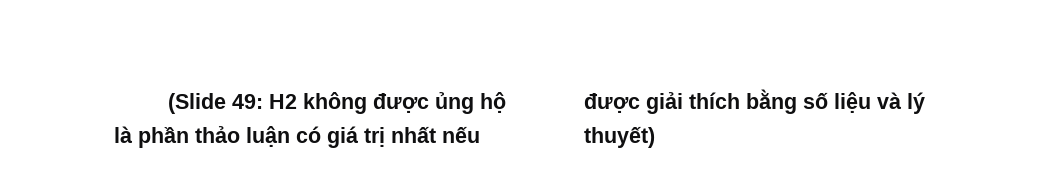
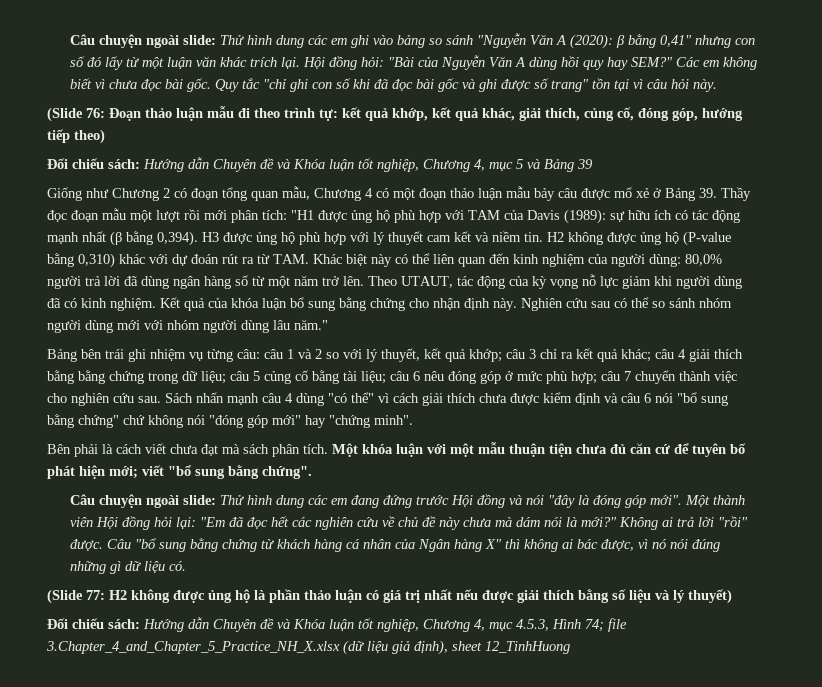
[167,93,263,114] (Slide 49: -> [69,33,755,49] [69,55,757,70] [69,78,717,92] [47,106,743,122] [47,129,105,144] [47,157,593,172] [47,186,751,201] [47,208,740,224] [47,231,731,246] [47,253,722,268] [47,274,742,289] [47,297,732,311] [47,319,328,333] [47,348,743,362] [47,370,737,384] [47,392,728,406] [47,414,413,428] [47,442,746,457] [47,465,312,479] [69,494,745,508] [69,516,748,530] [69,538,720,552] [69,561,186,574] [47,589,105,604] Câu chuyện ngoài slide: Thử hình dung các em ghi vào bảng so sánh "Nguyễn Văn A (2020): β bằng 0,41" nhưng con số đó lấy từ một luận văn khác trích lại. Hội đồng hỏi: "Bài của Nguyễn Văn A dùng hồi quy hay SEM?" Các em không biết vì chưa đọc bài gốc. Quy tắc "chỉ ghi con số khi đã đọc bài gốc và ghi được số trang" tồn tại vì câu hỏi này. // (Slide 76: Đoạn thảo luận mẫu đi theo trình tự: kết quả khớp, kết quả khác, giải thích, củng cố, đóng góp, hướng tiếp theo) // Đối chiếu sách: Hướng dẫn Chuyên đề và Khóa luận tốt nghiệp, Chương 4, mục 5 và Bảng 39 // Giống như Chương 2 có đoạn tổng quan mẫu, Chương 4 có một đoạn thảo luận mẫu bảy câu được mổ xẻ ở Bảng 39. Thầy đọc đoạn mẫu một lượt rồi mới phân tích: "H1 được ủng hộ phù hợp với TAM của Davis (1989): sự hữu ích có tác động mạnh nhất (β bằng 0,394). H3 được ủng hộ phù hợp với lý thuyết cam kết và niềm tin. H2 không được ủng hộ (P-value bằng 0,310) khác với dự đoán rút ra từ TAM. Khác biệt này có thể liên quan đến kinh nghiệm của người dùng: 80,0% người trả lời đã dùng ngân hàng số từ một năm trở lên. Theo UTAUT, tác động của kỳ vọng nỗ lực giảm khi người dùng đã có kinh nghiệm. Kết quả của khóa luận bổ sung bằng chứng cho nhận định này. Nghiên cứu sau có thể so sánh nhóm người dùng mới với nhóm người dùng lâu năm." // Bảng bên trái ghi nhiệm vụ từng câu: câu 1 và 2 so với lý thuyết, kết quả khớp; câu 3 chỉ ra kết quả khác; câu 4 giải thích bằng bằng chứng trong dữ liệu; câu 5 củng cố bằng tài liệu; câu 6 nêu đóng góp ở mức phù hợp; câu 7 chuyển thành việc cho nghiên cứu sau. Sách nhấn mạnh câu 4 dùng "có thể" vì cách giải thích chưa được kiểm định và câu 6 nói "bổ sung bằng chứng" chứ không nói "đóng góp mới" hay "chứng minh". // Bên phải là cách viết chưa đạt mà sách phân tích. Một khóa luận với một mẫu thuận tiện chưa đủ căn cứ để tuyên bố phát hiện mới; viết "bổ sung bằng chứng". // Câu chuyện ngoài slide: Thử hình dung các em đang đứng trước Hội đồng và nói "đây là đóng góp mới". Một thành viên Hội đồng hỏi lại: "Em đã đọc hết các nghiên cứu về chủ đề này chưa mà dám nói là mới?" Không ai trả lời "rồi" được. Câu "bổ sung bằng chứng từ khách hàng cá nhân của Ngân hàng X" thì không ai bác được, vì nó nói đúng những gì dữ liệu có. // (Slide 77:
(655, 137) none -> [47,617,627,632] [46,640,570,655] // Đối chiếu sách: Hướng dẫn Chuyên đề và Khóa luận tốt nghiệp, Chương 4, mục 4.5.3, Hình 74; file 3.Chapter_4_and_Chapter_5_Practice_NH_X.xlsx (dữ liệu giả định), sheet 12_TinhHuong

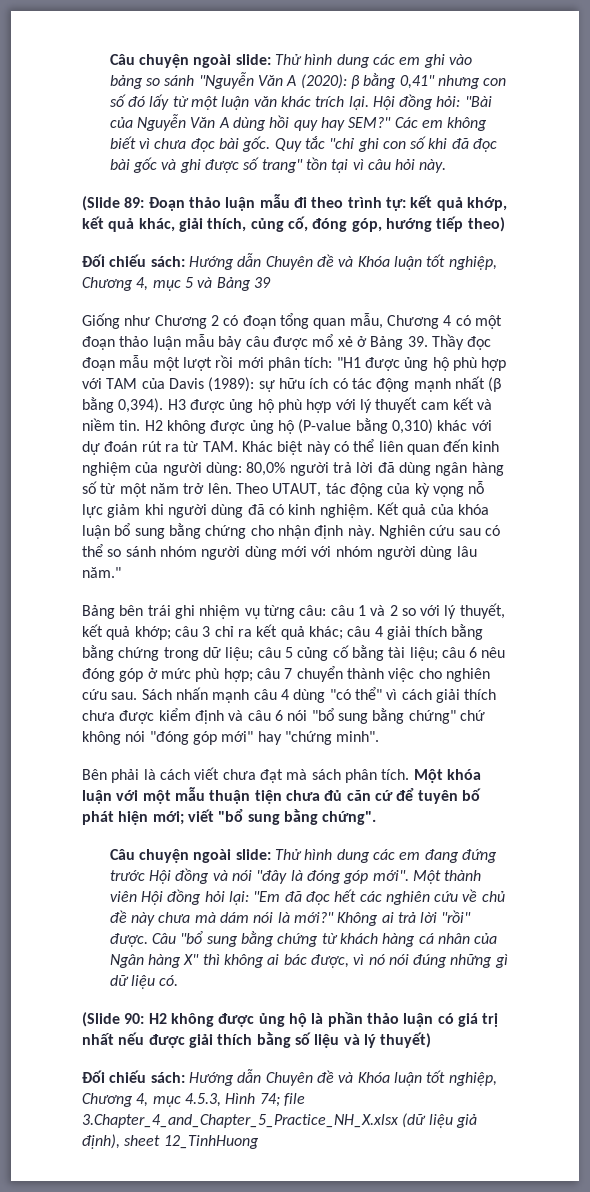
[86,108,105,118] 76: -> [124,197,145,208] 89:
[86,590,105,600] 77: -> [124,1013,145,1024] 90:

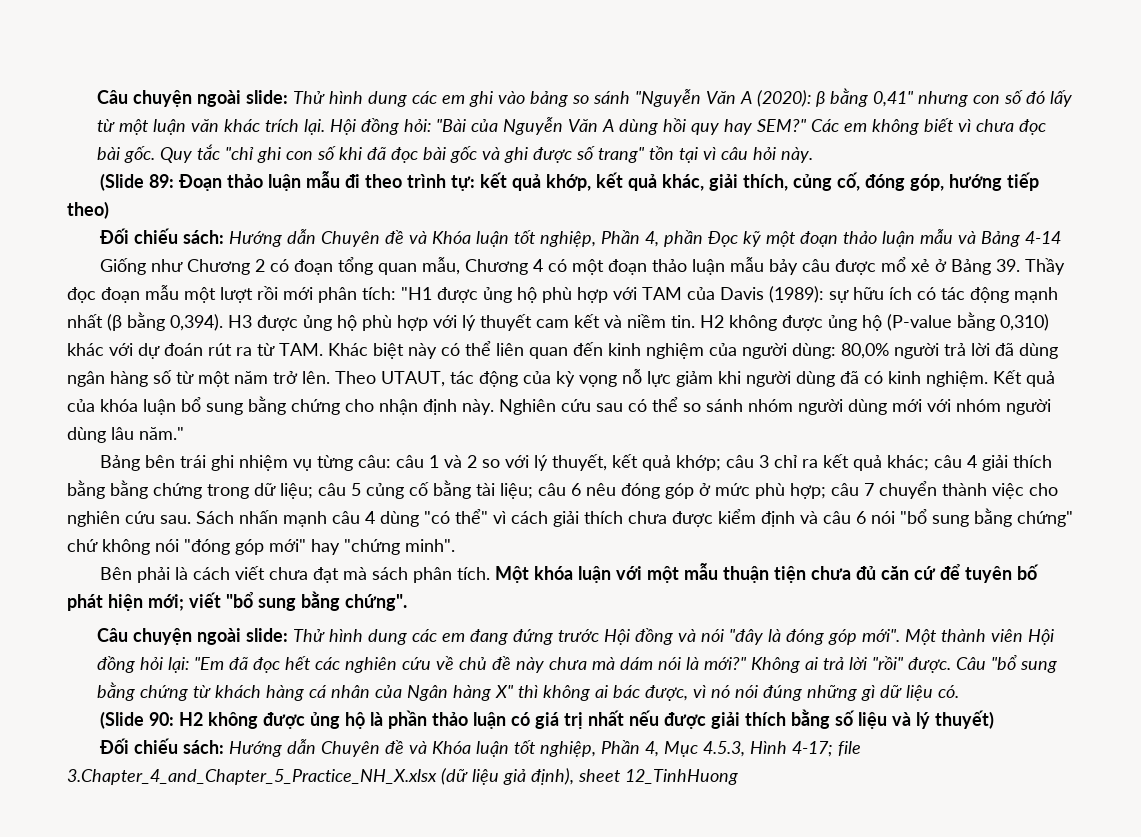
[82,277,193,291] Chương 4, mục 5 -> [601,229,954,247] Phần 4, phần Đọc kỹ một đoạn thảo luận mẫu
[253,277,271,288] 39 -> [1025,231,1062,244] 4-14
[82,1093,181,1107] Chương 4, mục -> [601,740,699,757] Phần 4, Mục
[259,1093,280,1107] 74; -> [792,741,834,757] 4-17;

